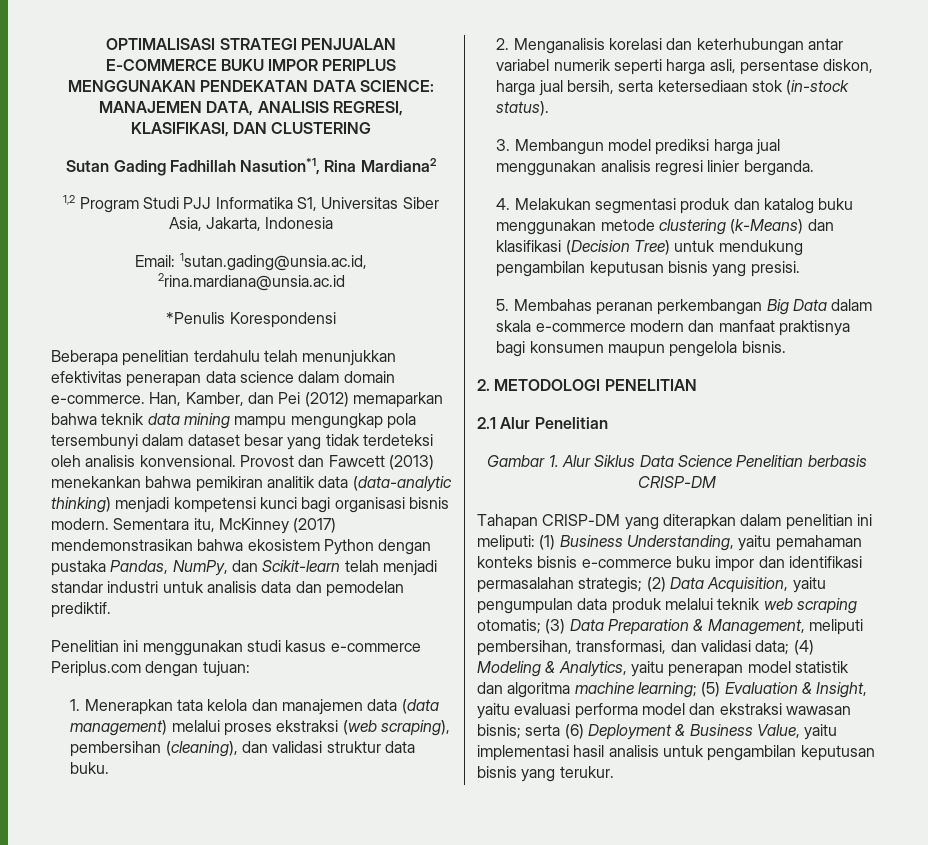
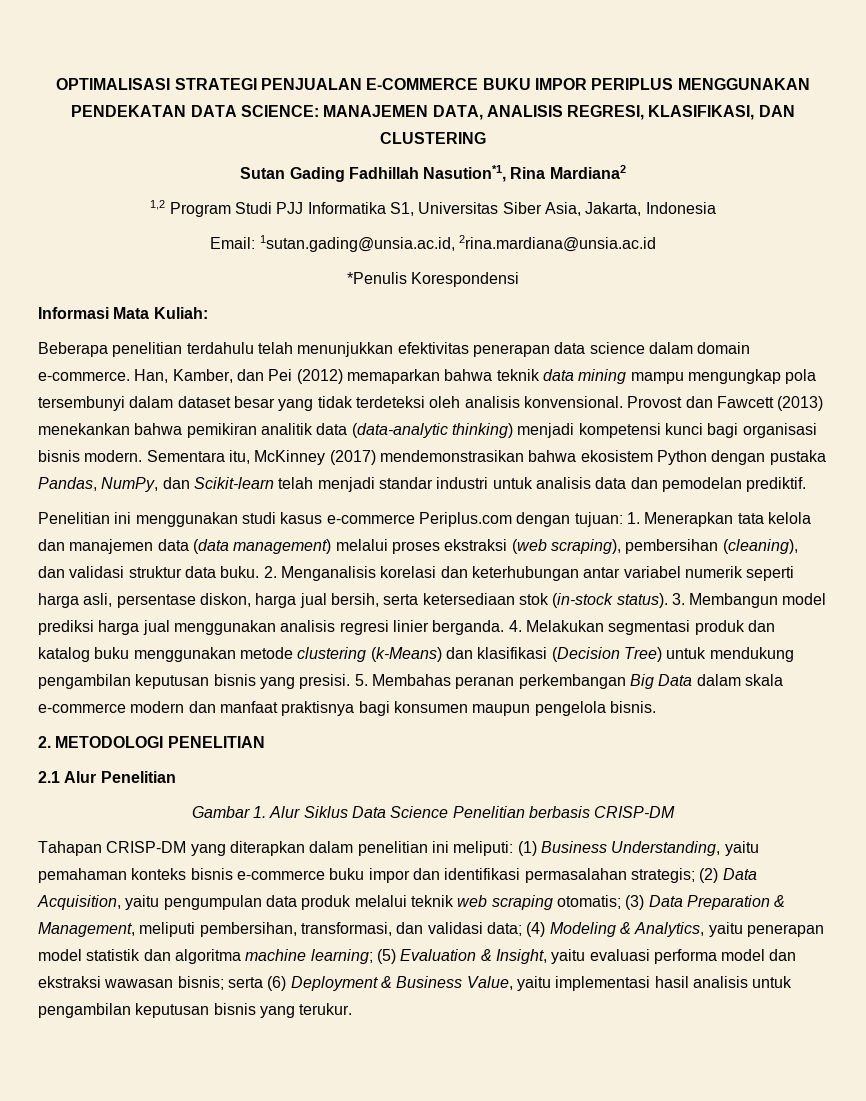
(336, 320) none -> [38,307,208,319] // Informasi Mata Kuliah:
(250, 669) // -> (623, 519) none
(110, 768) // -> (260, 572) none
(550, 108) // -> (668, 600) none
(814, 168) // -> (505, 627) none
(800, 269) // -> (351, 681) none

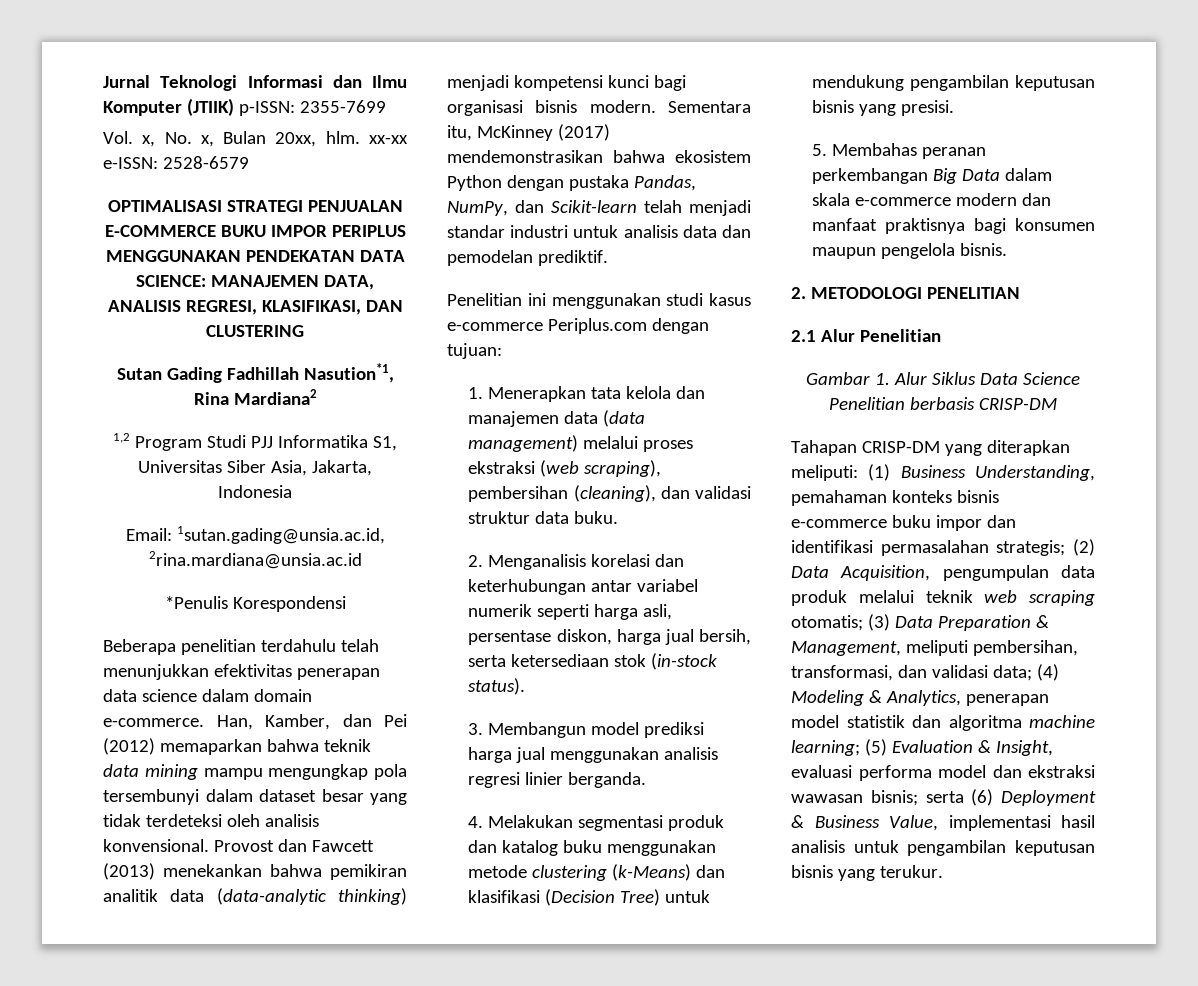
(56, 84) none -> [103,75,407,91] [103,98,386,116] [103,131,408,147] [103,156,249,169] Jurnal Teknologi Informasi dan Ilmu Komputer (JTIIK) p-ISSN: 2355-7699 // Vol. x, No. x, Bulan 20xx, hlm. xx-xx e-ISSN: 2528-6579 //
[38,307,208,319] // Informasi Mata Kuliah: -> (346, 604) none
(623, 519) none -> (502, 351) //
(260, 572) none -> (619, 517) //
(668, 600) none -> (526, 686) //
(505, 627) none -> (647, 780) //
(351, 681) none -> (955, 108) //
[309,841,449,856] dalam penelitian ini -> (1070, 448) none
[724,841,759,856] yaitu -> (1095, 473) none
[125,895,160,910] yaitu -> (931, 573) none
[708,922,743,937] yaitu -> (961, 698) none
[551,949,586,964] yaitu -> (1053, 748) none
[516,976,551,991] yaitu -> (938, 823) none

